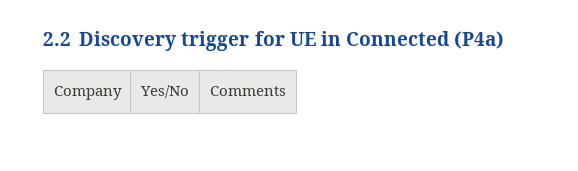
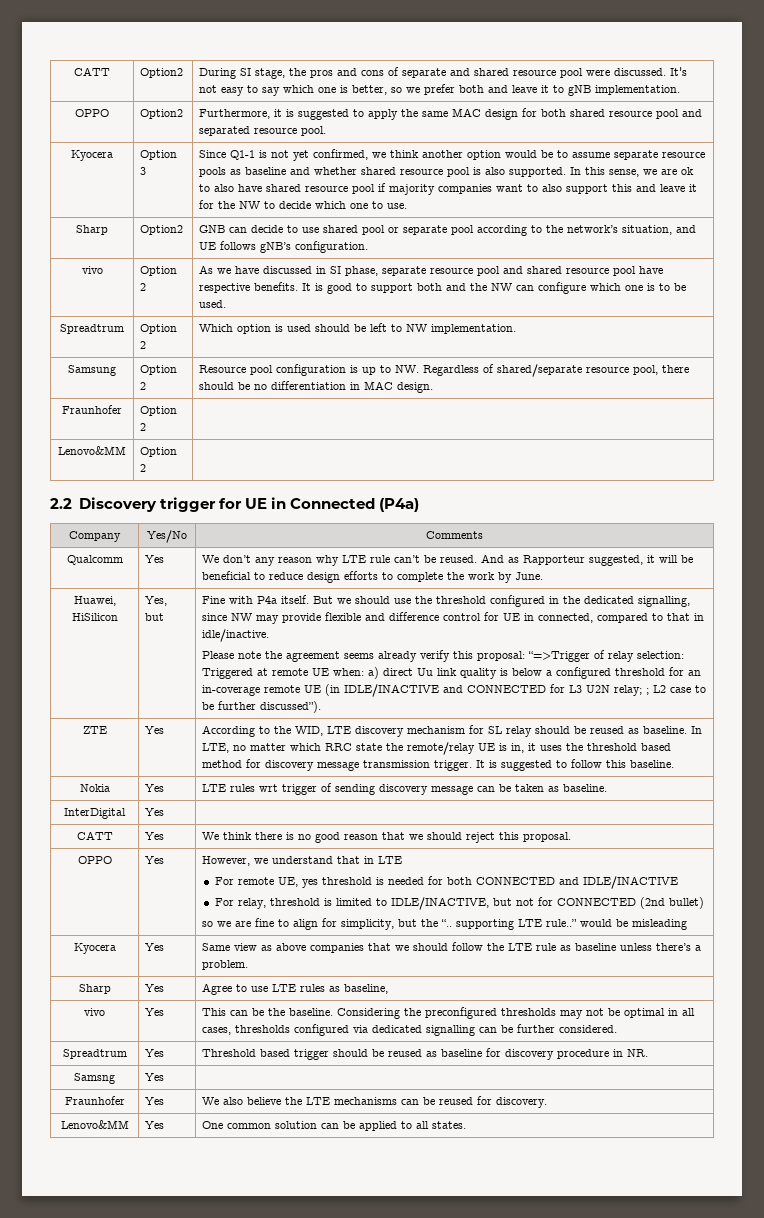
(43, 39) none -> [74,67,110,76] [140,68,184,78] [199,67,688,79] [199,84,681,96] [75,109,109,117] [140,109,184,119] [199,108,703,120] [199,126,327,136] [71,150,113,161] [140,150,178,160] [140,167,147,175] [199,149,706,161] [199,167,695,177] [199,183,698,195] [199,200,408,209] [76,225,108,235] [140,225,184,235] [199,225,697,236] [199,241,369,253] [81,266,103,274] [140,266,178,276] [140,283,147,291] [199,265,664,276] [199,282,687,294] [199,300,227,308] [60,324,124,334] [140,324,178,334] [140,341,147,349] [199,323,517,334] [68,365,116,376] [140,365,178,375] [140,382,147,390] [199,364,690,377] [199,381,434,393] [62,405,122,414] [140,406,178,416] [140,423,147,431] [58,446,126,455] [140,447,178,457] [140,464,147,472] CATT | Option2 | During SI stage, the pros and cons of separate and shared resource pool were discussed. It's not easy to say which one is better, so we prefer both and leave it to gNB implementation. // OPPO | Option2 | Furthermore, it is suggested to apply the same MAC design for both shared resource pool and separated resource pool. // Kyocera | Option 3 | Since Q1-1 is not yet confirmed, we think another option would be to assume separate resource pools as baseline and whether shared resource pool is also supported. In this sense, we are ok to also have shared resource pool if majority companies want to also support this and leave it for the NW to decide which one to use. // Sharp | Option2 | GNB can decide to use shared pool or separate pool according to the network’s situation, and UE follows gNB’s configuration. // vivo | Option 2 | As we have discussed in SI phase, separate resource pool and shared resource pool have respective benefits. It is good to support both and the NW can configure which one is to be used. // Spreadtrum | Option 2 | Which option is used should be left to NW implementation. // Samsung | Option 2 | Resource pool configuration is up to NW. Regardless of shared/separate resource pool, there should be no differentiation in MAC design. // Fraunhofer | Option 2 | // Lenovo&MM | Option 2 | //
(286, 91) none -> [66,555,123,565] [145,555,165,563] [202,554,694,566] [202,571,544,583] [73,596,116,606] [71,613,118,621] [145,596,168,606] [145,613,165,621] [202,595,691,607] [202,612,705,624] [202,629,270,642] [202,650,685,662] [202,667,702,679] [202,684,707,697] [202,701,322,713] [82,726,107,734] [145,726,165,734] [202,725,703,737] [202,742,672,755] [202,759,675,771] [79,784,110,792] [145,784,165,792] [202,783,608,795] [64,808,126,819] [145,808,165,816] [76,831,113,840] [145,832,165,840] [202,832,572,843] [77,856,112,864] [145,856,165,864] [202,856,403,866] [214,876,678,889] [214,897,704,910] [202,918,688,930] [73,943,116,954] [145,943,165,951] [202,942,702,953] [202,960,249,970] [78,984,111,994] [145,984,165,992] [202,983,389,995] [84,1008,105,1016] [145,1008,165,1016] [202,1007,696,1019] [202,1024,618,1036] [62,1049,127,1059] [145,1049,165,1057] [202,1048,649,1060] [74,1073,115,1084] [145,1073,165,1081] [64,1096,125,1105] [145,1097,165,1105] [202,1096,548,1108] [60,1120,129,1129] [145,1121,165,1129] [202,1121,467,1131] // Qualcomm | Yes | We don’t any reason why LTE rule can’t be reused. And as Rapporteur suggested, it will be beneficial to reduce design efforts to complete the work by June. // Huawei, HiSilicon | Yes, but | Fine with P4a itself. But we should use the threshold configured in the dedicated signalling, since NW may provide flexible and difference control for UE in connected, compared to that in idle/inactive. // Please note the agreement seems already verify this proposal: “=>Trigger of relay selection: Triggered at remote UE when: a) direct Uu link quality is below a configured threshold for an in-coverage remote UE (in IDLE/INACTIVE and CONNECTED for L3 U2N relay; ; L2 case to be further discussed”). // ZTE | Yes | According to the WID, LTE discovery mechanism for SL relay should be reused as baseline. In LTE, no matter which RRC state the remote/relay UE is in, it uses the threshold based method for discovery message transmission trigger. It is suggested to follow this baseline. // Nokia | Yes | LTE rules wrt trigger of sending discovery message can be taken as baseline. // InterDigital | Yes | // CATT | Yes | We think there is no good reason that we should reject this proposal. // OPPO | Yes | However, we understand that in LTE // For remote UE, yes threshold is needed for both CONNECTED and IDLE/INACTIVE // For relay, threshold is limited to IDLE/INACTIVE, but not for CONNECTED (2nd bullet) // so we are fine to align for simplicity, but the “.. supporting LTE rule..” would be misleading // Kyocera | Yes | Same view as above companies that we should follow the LTE rule as baseline unless there’s a problem. // Sharp | Yes | Agree to use LTE rules as baseline, // vivo | Yes | This can be the baseline. Considering the preconfigured thresholds may not be optimal in all cases, thresholds configured via dedicated signalling can be further considered. // Spreadtrum | Yes | Threshold based trigger should be reused as baseline for discovery procedure in NR. // Samsng | Yes | // Fraunhofer | Yes | We also believe the LTE mechanisms can be reused for discovery. // Lenovo&MM | Yes | One common solution can be applied to all states.

